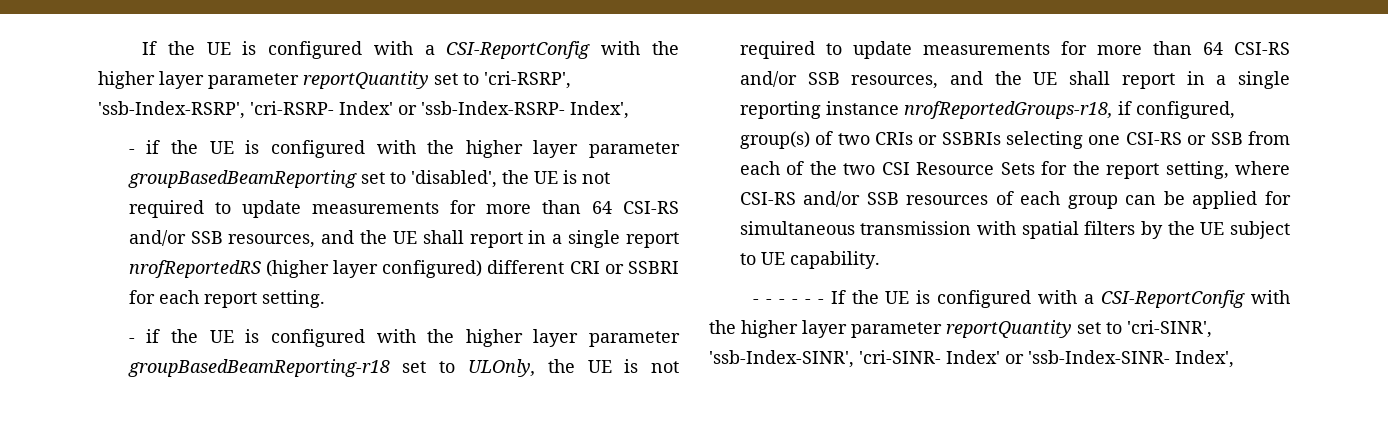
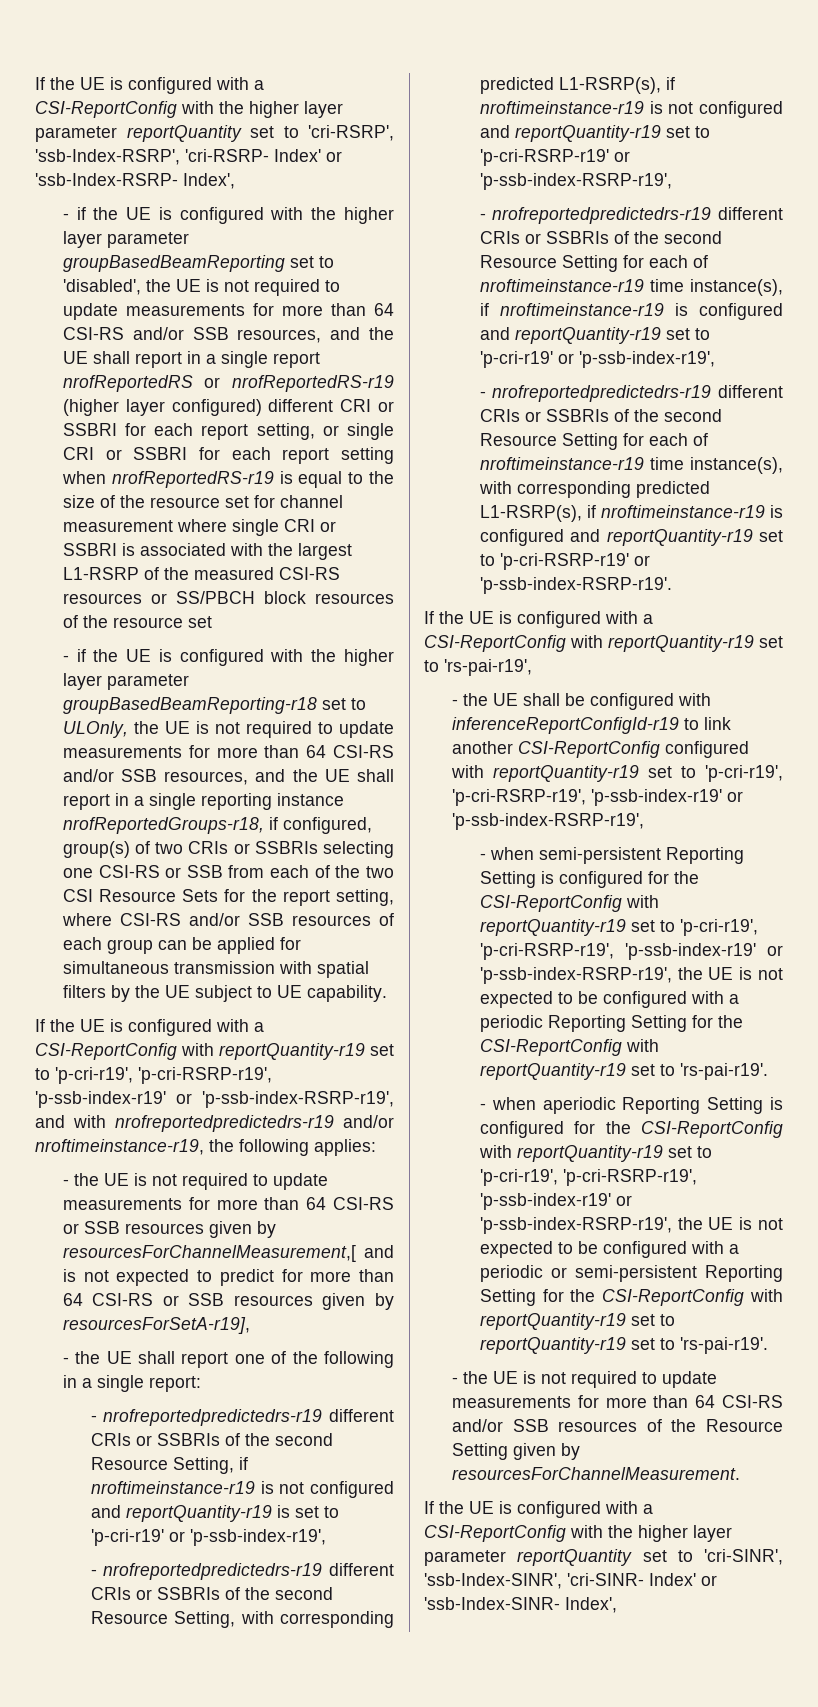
(261, 269) none -> [204,375,394,392] or nrofReportedRS-r19
[261,290,325,308] setting. -> [256,423,395,440] [62,447,395,464] [61,471,395,488] [62,495,343,508] [62,519,336,536] [62,543,352,560] [62,567,340,580] [62,591,394,604] [62,615,212,628] setting, or single CRI or SSBRI for each report setting when nrofReportedRS-r19 is equal to the size of the resource set for channel measurement where single CRI or SSBRI is associated with the largest L1-RSRP of the measured CSI-RS resources or SS/PBCH block resources of the resource set
[753,299,824,304] - - - - - - -> [35,1019,264,1036] [35,1043,394,1060] [35,1067,272,1084] [35,1091,394,1108] [35,1115,394,1132] [35,1139,376,1156] [62,1173,328,1190] [62,1197,394,1210] [62,1221,276,1238] [62,1245,394,1262] [62,1269,394,1286] [62,1293,394,1310] [62,1317,250,1334] [62,1351,394,1368] [62,1375,201,1392] [90,1409,394,1426] [90,1433,333,1446] [90,1457,248,1474] [90,1481,395,1498] [90,1505,339,1522] [90,1529,326,1546] [90,1563,394,1580] [90,1587,333,1600] [90,1611,395,1628] [479,77,675,94] [479,101,783,118] [479,125,710,142] [479,149,630,166] [479,173,672,190] [479,207,783,224] [479,231,722,244] [479,255,708,272] [479,279,783,296] [479,303,783,320] [479,327,710,344] [479,351,715,368] [479,385,783,402] [479,409,722,422] [479,433,708,450] [479,457,783,474] [478,481,710,498] [479,505,783,522] [479,529,783,546] [479,553,650,570] [479,577,672,594] [424,611,653,628] [424,635,783,652] [424,659,532,676] [451,693,711,710] [451,717,731,734] [451,741,749,758] [450,765,783,782] [451,789,743,806] [451,813,644,830] [479,847,744,864] [479,871,699,888] [479,895,659,912] [479,919,758,936] [479,943,783,960] [479,967,783,984] [479,991,739,1008] [479,1015,743,1032] [479,1039,659,1056] [479,1063,768,1080] [479,1097,783,1114] [479,1121,783,1138] [478,1145,712,1162] [479,1169,697,1186] [479,1193,632,1210] [479,1217,783,1234] [479,1241,739,1258] [479,1265,783,1282] [479,1289,783,1306] [479,1313,675,1330] [479,1337,768,1354] [451,1371,717,1388] [451,1395,783,1408] [451,1419,783,1432] [451,1443,580,1460] [451,1467,740,1480] If the UE is configured with a CSI-ReportConfig with reportQuantity-r19 set to 'p-cri-r19', 'p-cri-RSRP-r19', 'p-ssb-index-r19' or 'p-ssb-index-RSRP-r19', and with nrofreportedpredictedrs-r19 and/or nroftimeinstance-r19, the following applies: // - the UE is not required to update measurements for more than 64 CSI-RS or SSB resources given by resourcesForChannelMeasurement,[ and is not expected to predict for more than 64 CSI-RS or SSB resources given by resourcesForSetA-r19], // - the UE shall report one of the following in a single report: // - nrofreportedpredictedrs-r19 different CRIs or SSBRIs of the second Resource Setting, if nroftimeinstance-r19 is not configured and reportQuantity-r19 is set to 'p-cri-r19' or 'p-ssb-index-r19', // - nrofreportedpredictedrs-r19 different CRIs or SSBRIs of the second Resource Setting, with corresponding predicted L1-RSRP(s), if nroftimeinstance-r19 is not configured and reportQuantity-r19 set to 'p-cri-RSRP-r19' or 'p-ssb-index-RSRP-r19', // - nrofreportedpredictedrs-r19 different CRIs or SSBRIs of the second Resource Setting for each of nroftimeinstance-r19 time instance(s), if nroftimeinstance-r19 is configured and reportQuantity-r19 set to 'p-cri-r19' or 'p-ssb-index-r19', // - nrofreportedpredictedrs-r19 different CRIs or SSBRIs of the second Resource Setting for each of nroftimeinstance-r19 time instance(s), with corresponding predicted L1-RSRP(s), if nroftimeinstance-r19 is configured and reportQuantity-r19 set to 'p-cri-RSRP-r19' or 'p-ssb-index-RSRP-r19'. // If the UE is configured with a CSI-ReportConfig with reportQuantity-r19 set to 'rs-pai-r19', // - the UE shall be configured with inferenceReportConfigId-r19 to link another CSI-ReportConfig configured with reportQuantity-r19 set to 'p-cri-r19', 'p-cri-RSRP-r19', 'p-ssb-index-r19' or 'p-ssb-index-RSRP-r19', // - when semi-persistent Reporting Setting is configured for the CSI-ReportConfig with reportQuantity-r19 set to 'p-cri-r19', 'p-cri-RSRP-r19', 'p-ssb-index-r19' or 'p-ssb-index-RSRP-r19', the UE is not expected to be configured with a periodic Reporting Setting for the CSI-ReportConfig with reportQuantity-r19 set to 'rs-pai-r19'. // - when aperiodic Reporting Setting is configured for the CSI-ReportConfig with reportQuantity-r19 set to 'p-cri-r19', 'p-cri-RSRP-r19', 'p-ssb-index-r19' or 'p-ssb-index-RSRP-r19', the UE is not expected to be configured with a periodic or semi-persistent Reporting Setting for the CSI-ReportConfig with reportQuantity-r19 set to reportQuantity-r19 set to 'rs-pai-r19'. // - the UE is not required to update measurements for more than 64 CSI-RS and/or SSB resources of the Resource Setting given by resourcesForChannelMeasurement. //

